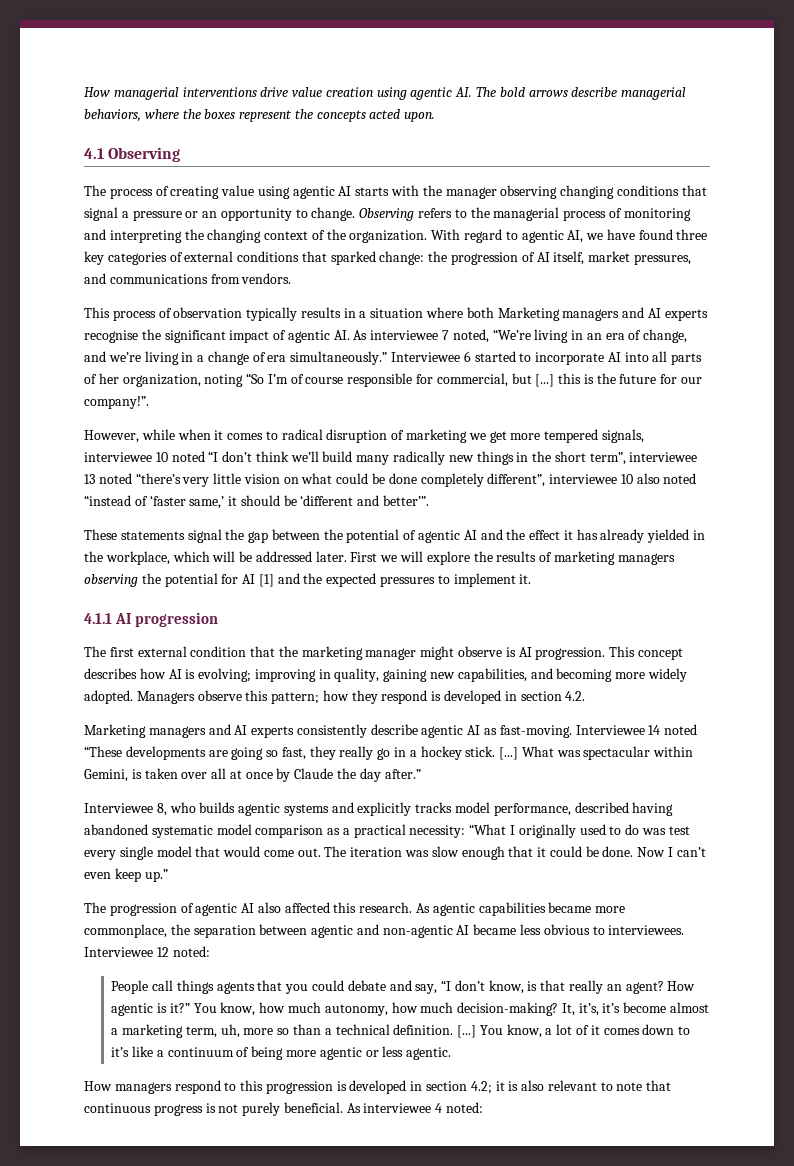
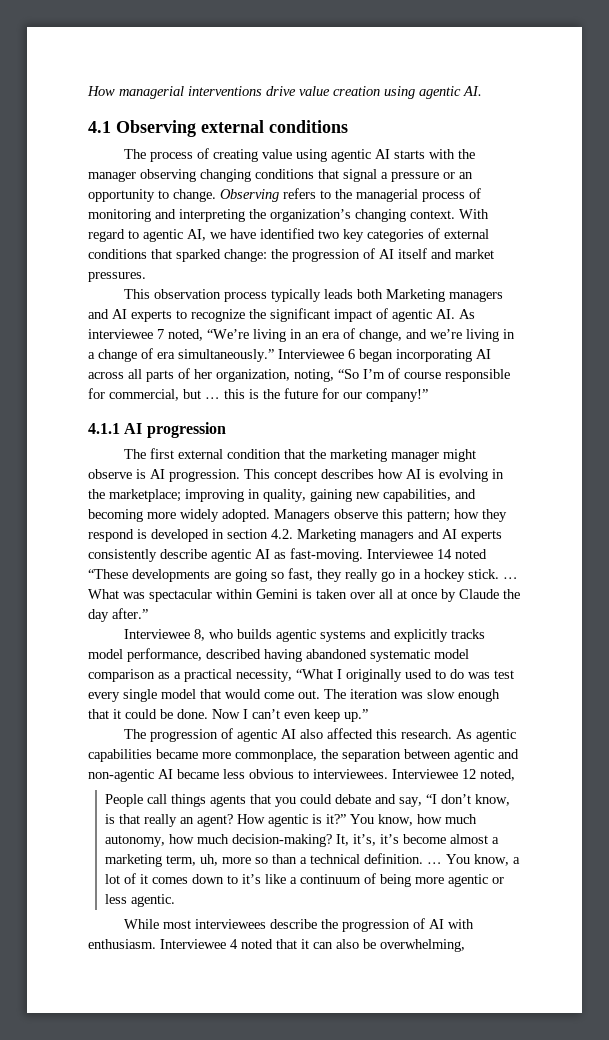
[476,87,687,100] [84,109,436,122] The bold arrows describe managerial behaviors, where the boxes represent the concepts acted upon. -> (482, 91) none
(181, 154) none -> [201,120,348,133] external conditions
[207,229,428,243] changing context of the organization. -> [270,209,455,222] organization’s changing context.
[638,229,708,240] found three -> [260,228,339,239] identified two
[553,251,691,265] [84,273,292,284] [84,307,464,321] itself, market pressures, and communications from vendors. // This process of observation typically results in a situation where -> [398,248,494,259] [88,272,146,282] [124,289,354,302] itself and market pressures. // This observation process typically leads
[84,330,138,343] recognise -> [176,309,245,322] to recognize
[474,351,649,365] started to incorporate AI into -> [359,349,491,362] [88,372,124,379] began incorporating AI across
[204,374,244,387] noting -> [294,369,334,382] noting,
[535,374,555,387] [...] -> [205,397,220,399] …
[84,396,149,409] [84,429,644,443] [84,451,698,465] [84,473,697,487] [84,495,430,509] [84,529,706,543] [84,551,675,565] [84,573,532,587] company!”. // However, while when it comes to radical disruption of marketing we get more tempered signals, interviewee 10 noted “I don’t think we’ll build many radically new things in the short term”, interviewee 13 noted “there’s very little vision on what could be done completely different”, interviewee 10 also noted “instead of ‘faster same,’ it should be ‘different and better’”. // These statements signal the gap between the potential of agentic AI and the effect it has already yielded in the workplace, which will be addressed later. First we will explore the results of marketing managers observing the potential for AI [1] and the expected pressures to implement it. -> [366,389,428,402] company!”
[198,668,252,682] evolving; -> [439,469,504,482] [88,489,181,502] evolving in the marketplace;
(586, 696) // -> (293, 534) none
[499,747,519,760] [...] -> [503,577,518,579] …
[84,769,128,782] Gemini, -> [256,589,298,599] Gemini
[409,825,466,838] necessity: -> [236,669,292,682] necessity,
[172,946,210,957] noted: -> [480,769,515,781] noted,
[457,1025,477,1038] [...] -> [426,862,442,864] …
[84,1080,672,1094] [84,1102,484,1116] How managers respond to this progression is developed in section 4.2; it is also relevant to note that continuous progress is not purely beneficial. As interviewee 4 noted: -> [124,918,475,932] [88,939,465,952] While most interviewees describe the progression of AI with enthusiasm. Interviewee 4 noted that it can also be overwhelming,

